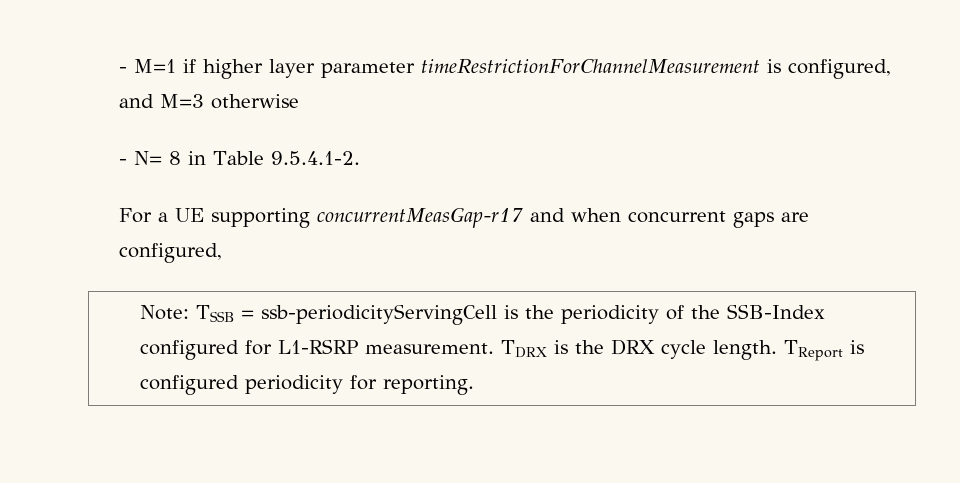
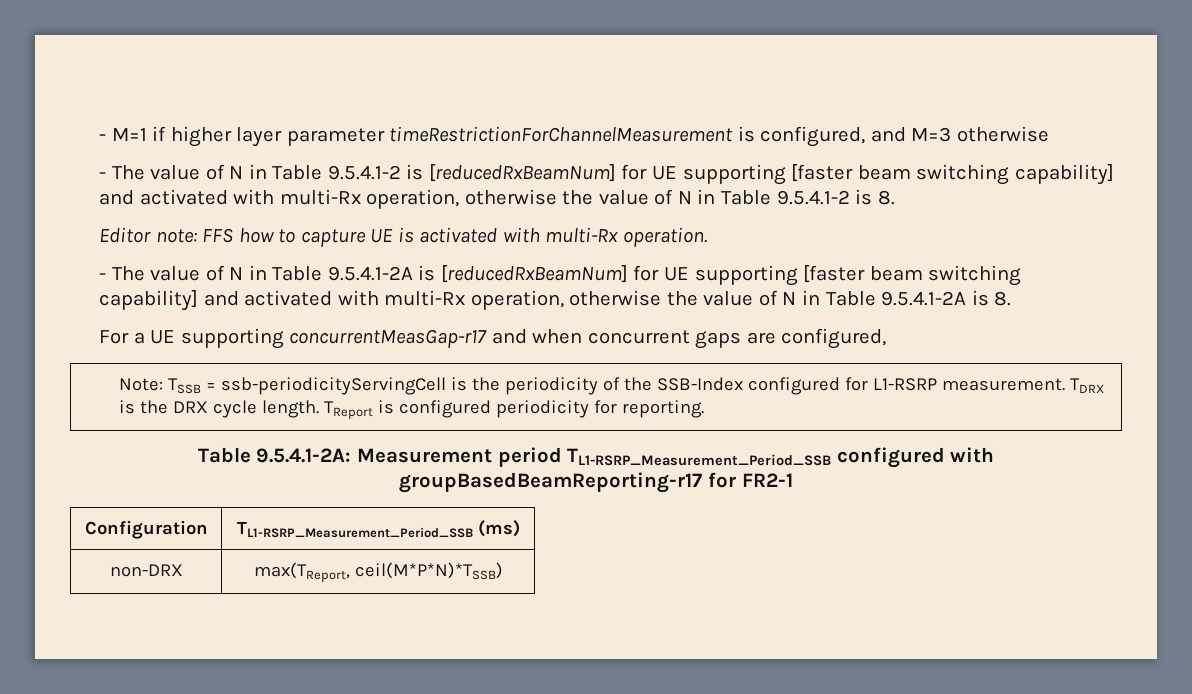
[134,151,361,165] N= 8 in Table 9.5.4.1-2. -> [111,164,1114,185] [99,189,895,209] [99,227,708,247] [99,265,1022,286] [99,290,1012,311] The value of N in Table 9.5.4.1-2 is [reducedRxBeamNum] for UE supporting [faster beam switching capability] and activated with multi-Rx operation, otherwise the value of N in Table 9.5.4.1-2 is 8. // Editor note: FFS how to capture UE is activated with multi-Rx operation. // - The value of N in Table 9.5.4.1-2A is [reducedRxBeamNum] for UE supporting [faster beam switching capability] and activated with multi-Rx operation, otherwise the value of N in Table 9.5.4.1-2A is 8.
(474, 385) none -> [197,447,995,468] [399,472,793,493] [84,520,208,539] [236,520,520,538] [109,564,183,577] [253,562,503,583] // Table 9.5.4.1-2A: Measurement period TL1-RSRP_Measurement_Period_SSB configured with groupBasedBeamReporting-r17 for FR2-1 // Configuration | TL1-RSRP_Measurement_Period_SSB (ms) // non-DRX | max(TReport, ceil(M*P*N)*TSSB)

